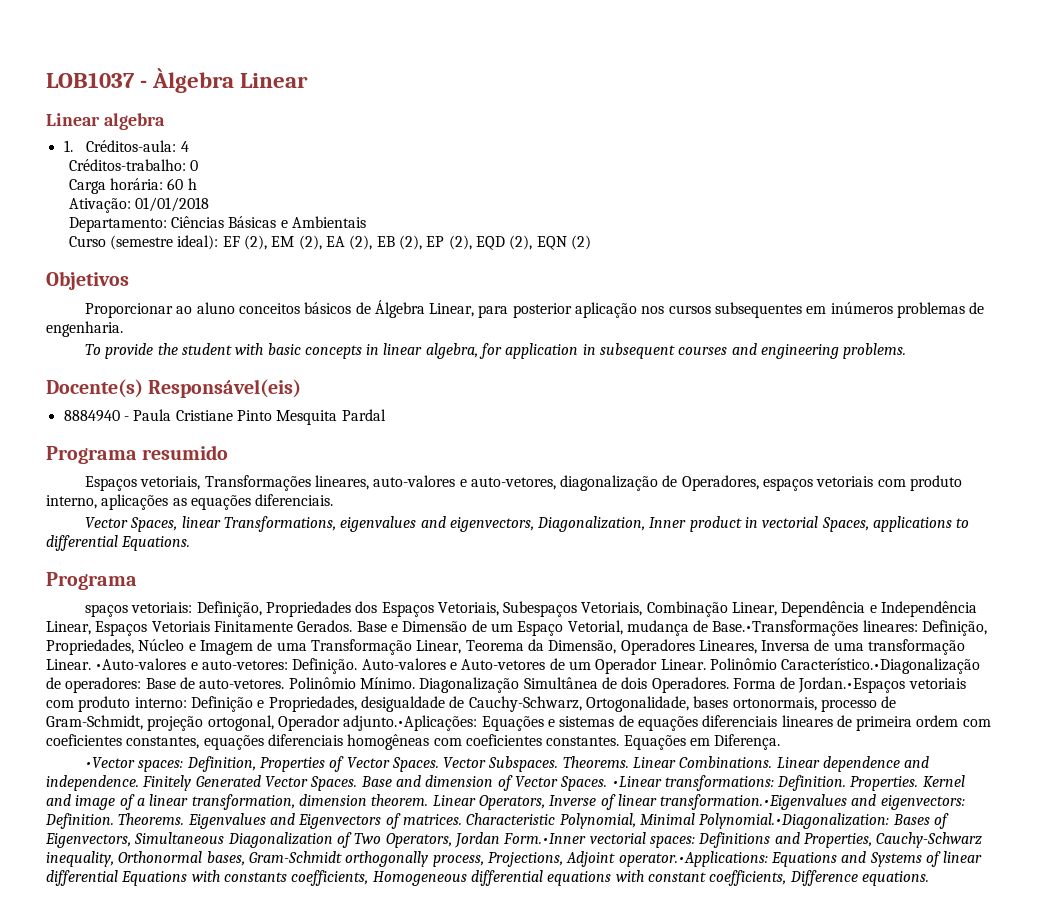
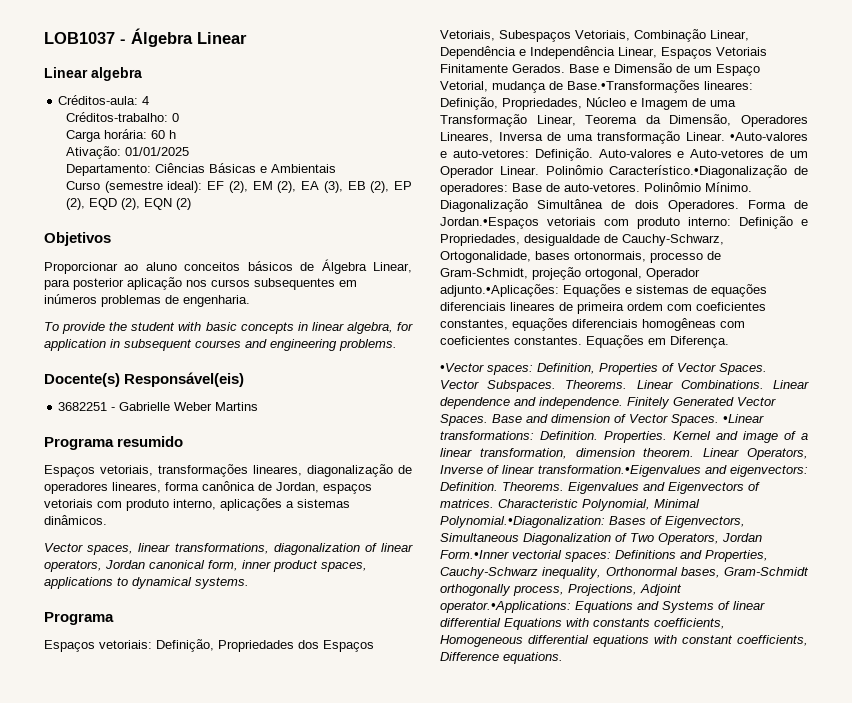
[152,68,235,93] Àlgebra -> [131,28,193,47] Álgebra
[63,140,73,152] 1. -> (142, 74) none
[135,197,210,212] 01/01/2018 -> [124,147,189,156] 01/01/2025
[349,235,373,250] (2), -> [323,181,343,193] (3),
[63,409,386,425] [46,445,229,464] [84,475,759,491] 8884940 - Paula Cristiane Pinto Mesquita Pardal // Programa resumido // Espaços vetoriais, Transformações lineares, auto-valores e auto-vetores, diagonalização de Operadores, -> [58,402,259,411] [44,436,184,450] [44,464,412,477] [44,481,319,494] 3682251 - Gabrielle Weber Martins // Programa resumido // Espaços vetoriais, transformações lineares, diagonalização de operadores lineares, forma canônica de Jordan,
[172,494,334,510] [84,516,970,532] [46,535,191,551] as equações diferenciais. // Vector Spaces, linear Transformations, eigenvalues and eigenvectors, Diagonalization, Inner product in vectorial Spaces, applications to differential Equations. -> [286,499,350,508] [44,515,107,525] [44,543,413,555] [44,560,367,572] [44,577,249,589] a sistemas dinâmicos. // Vector spaces, linear transformations, diagonalization of linear operators, Jordan canonical form, inner product spaces, applications to dynamical systems.
[84,604,128,617] spaços -> [44,640,95,652] Espaços

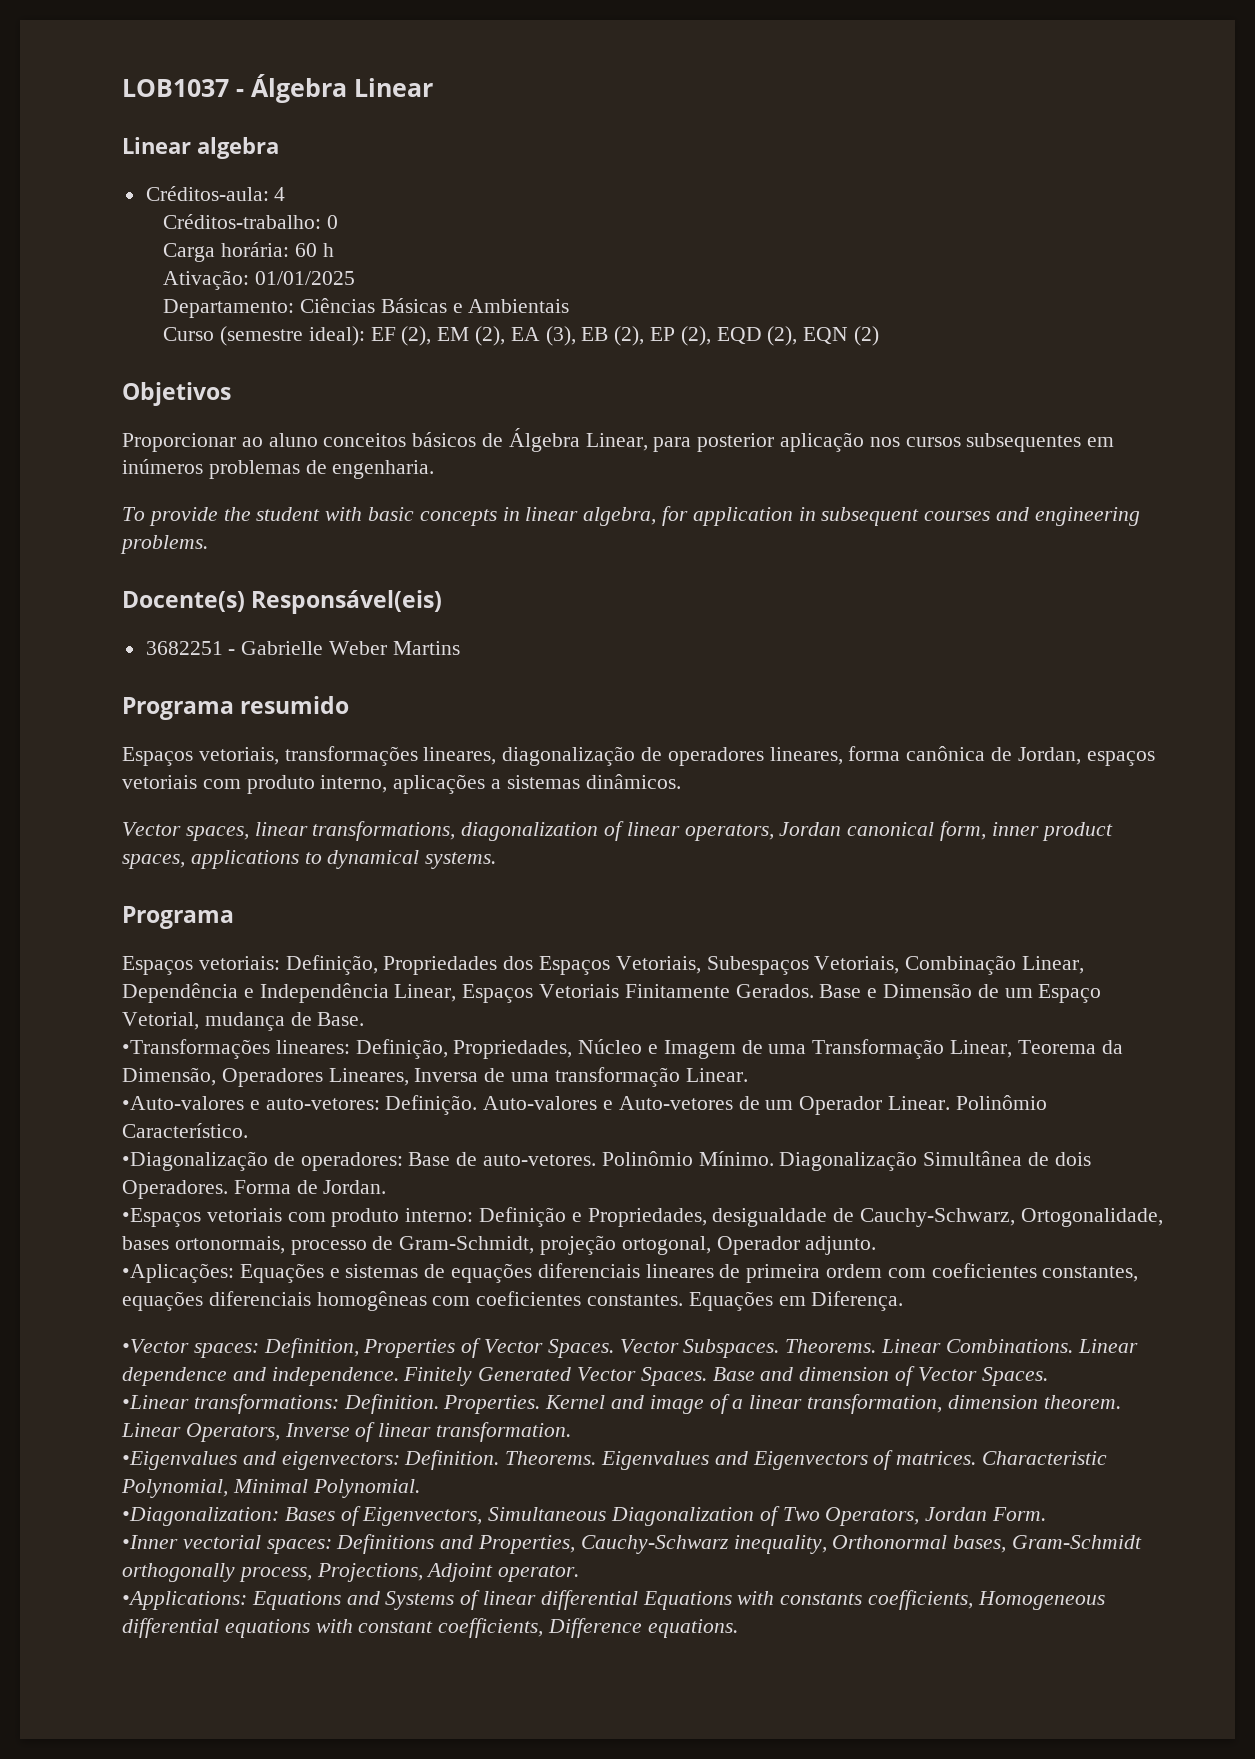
[567,80,700,93] Base.•Transformações -> [317,1012,365,1026] [122,1039,270,1059] Base. // •Transformações
(725, 136) none -> (748, 1075) //
[609,165,788,178] Característico.•Diagonalização -> [122,1123,248,1138] [122,1151,268,1171] Característico. // •Diagonalização
[440,217,539,229] Jordan.•Espaços -> [323,1180,387,1194] [122,1208,201,1227] Jordan. // •Espaços
[440,284,559,297] adjunto.•Aplicações: -> [805,1236,877,1255] [122,1263,234,1283] adjunto. // •Aplicações:
(719, 420) none -> (1048, 1376) //
[537,465,701,477] transformation.•Eigenvalues -> [436,1422,572,1442] [122,1451,237,1470] transformation. // •Eigenvalues
[440,516,605,528] Polynomial.•Diagonalization: -> [312,1479,420,1498] [122,1507,279,1526] Polynomial. // •Diagonalization:
[440,550,509,559] Form.•Inner -> [992,1507,1047,1521] [122,1535,178,1549] Form. // •Inner
[440,601,571,613] operator.•Applications: -> [498,1565,580,1582] [122,1591,247,1610] operator. // •Applications:

